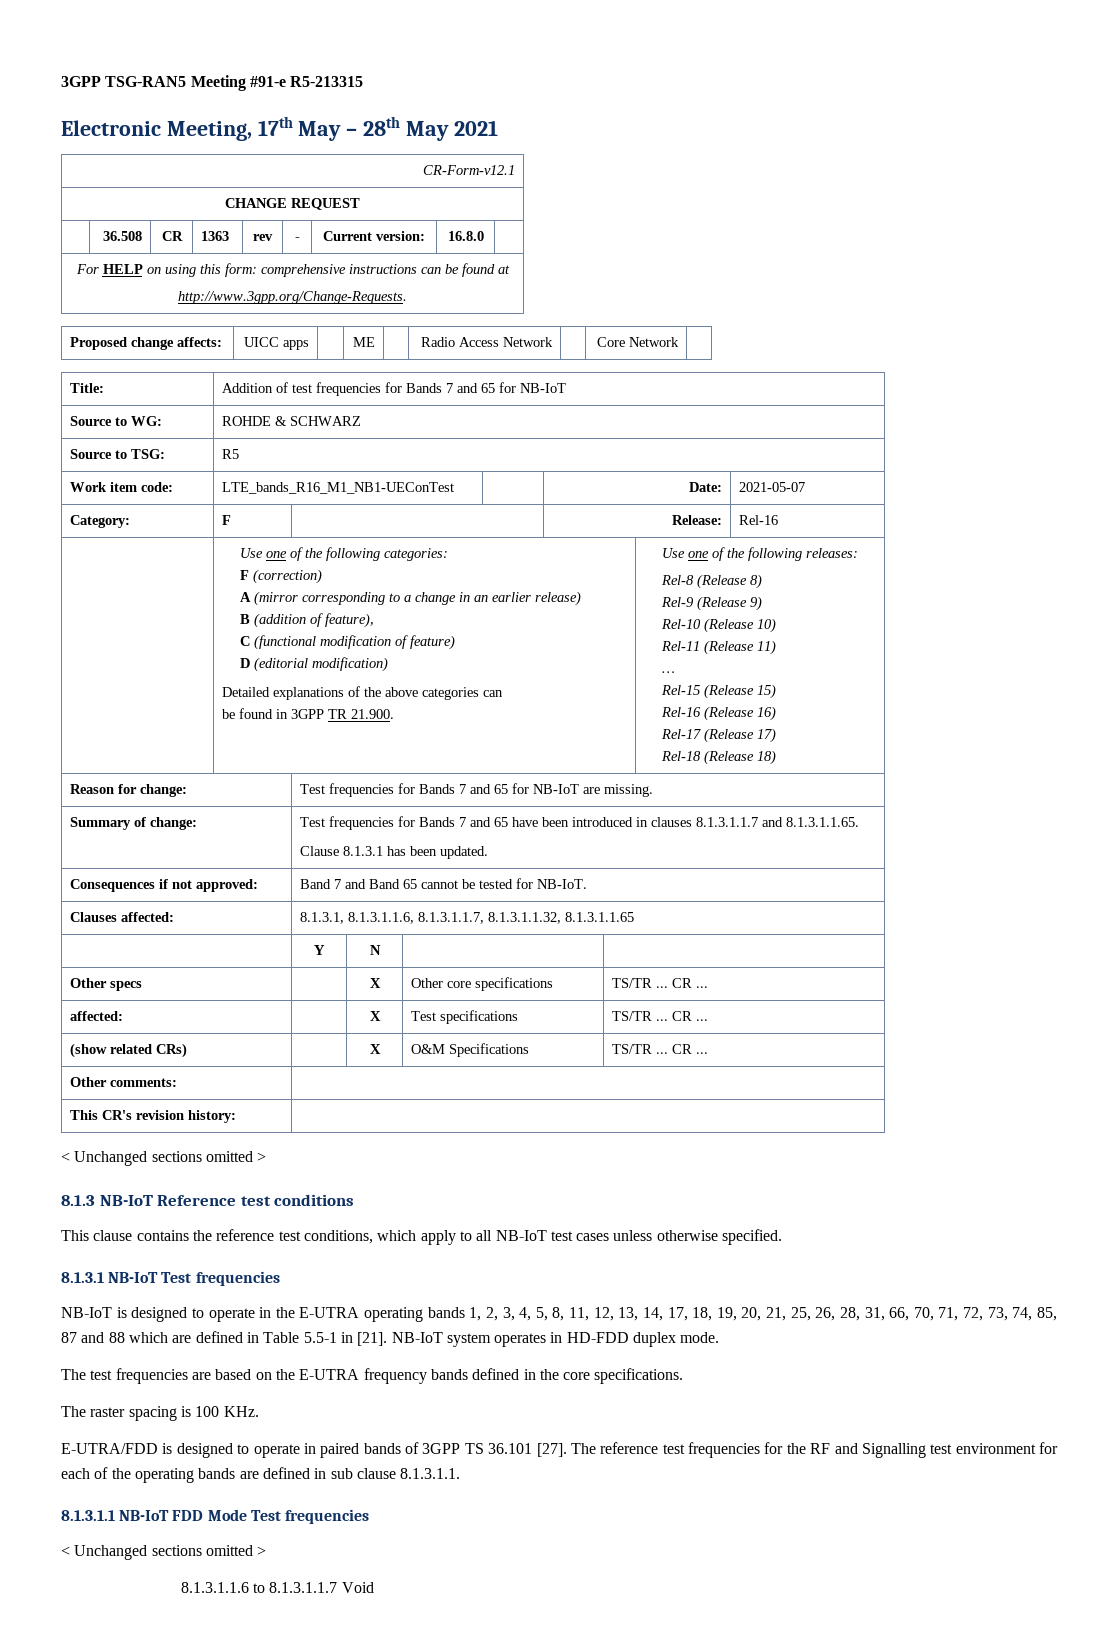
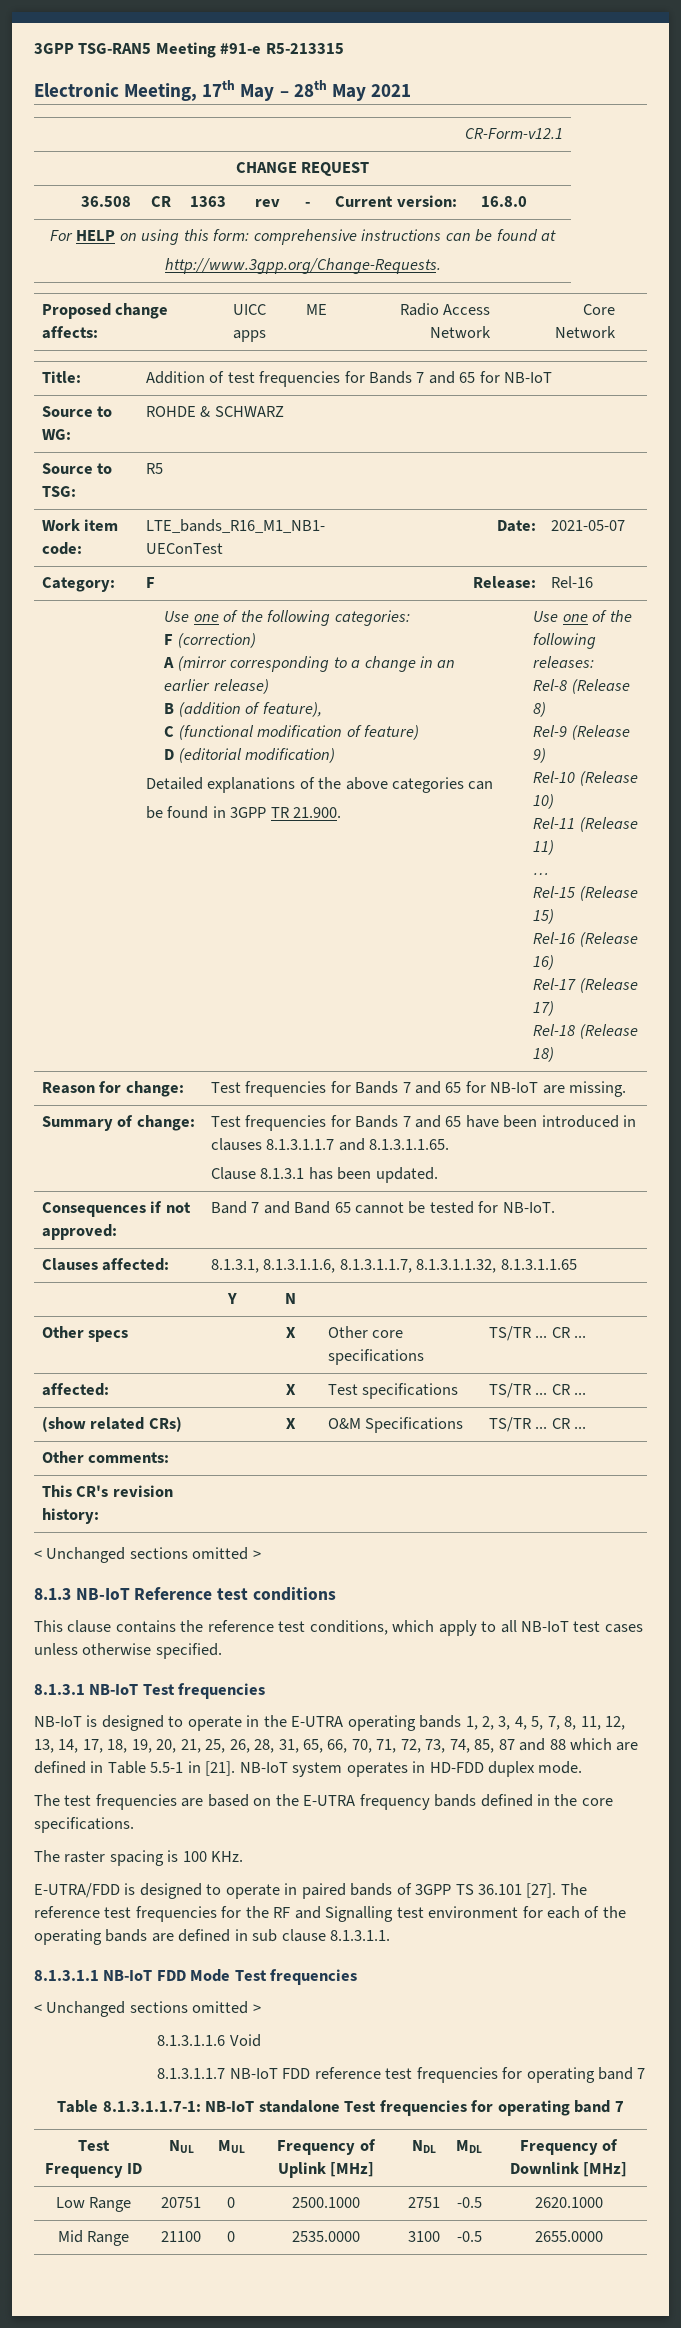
(548, 1314) none -> [547,1716,560,1730] 7,
(885, 1314) none -> [303,1739,324,1753] 65,
[253,1582,374,1593] to 8.1.3.1.1.7 Void -> [229,2034,261,2047] [157,2067,646,2083] [57,2100,624,2116] [78,2140,110,2151] [44,2163,143,2178] [168,2140,194,2153] [217,2140,245,2153] [277,2139,376,2155] [277,2162,375,2178] [411,2140,436,2153] [456,2140,482,2153] [519,2139,619,2155] [509,2162,628,2177] [55,2197,132,2212] [161,2197,201,2208] [227,2197,235,2208] [292,2197,360,2208] [407,2197,440,2208] [456,2197,482,2208] [534,2197,603,2208] [57,2230,130,2246] [161,2231,201,2242] [227,2231,235,2242] [292,2231,360,2242] [407,2231,440,2242] [456,2231,482,2242] [534,2231,603,2242] Void // 8.1.3.1.1.7 NB-IoT FDD reference test frequencies for operating band 7 // Table 8.1.3.1.1.7-1: NB-IoT standalone Test frequencies for operating band 7 // Test Frequency ID | NUL | MUL | Frequency of Uplink [MHz] | NDL | MDL | Frequency of Downlink [MHz] // Low Range | 20751 | 0 | 2500.1000 | 2751 | -0.5 | 2620.1000 // Mid Range | 21100 | 0 | 2535.0000 | 3100 | -0.5 | 2655.0000

